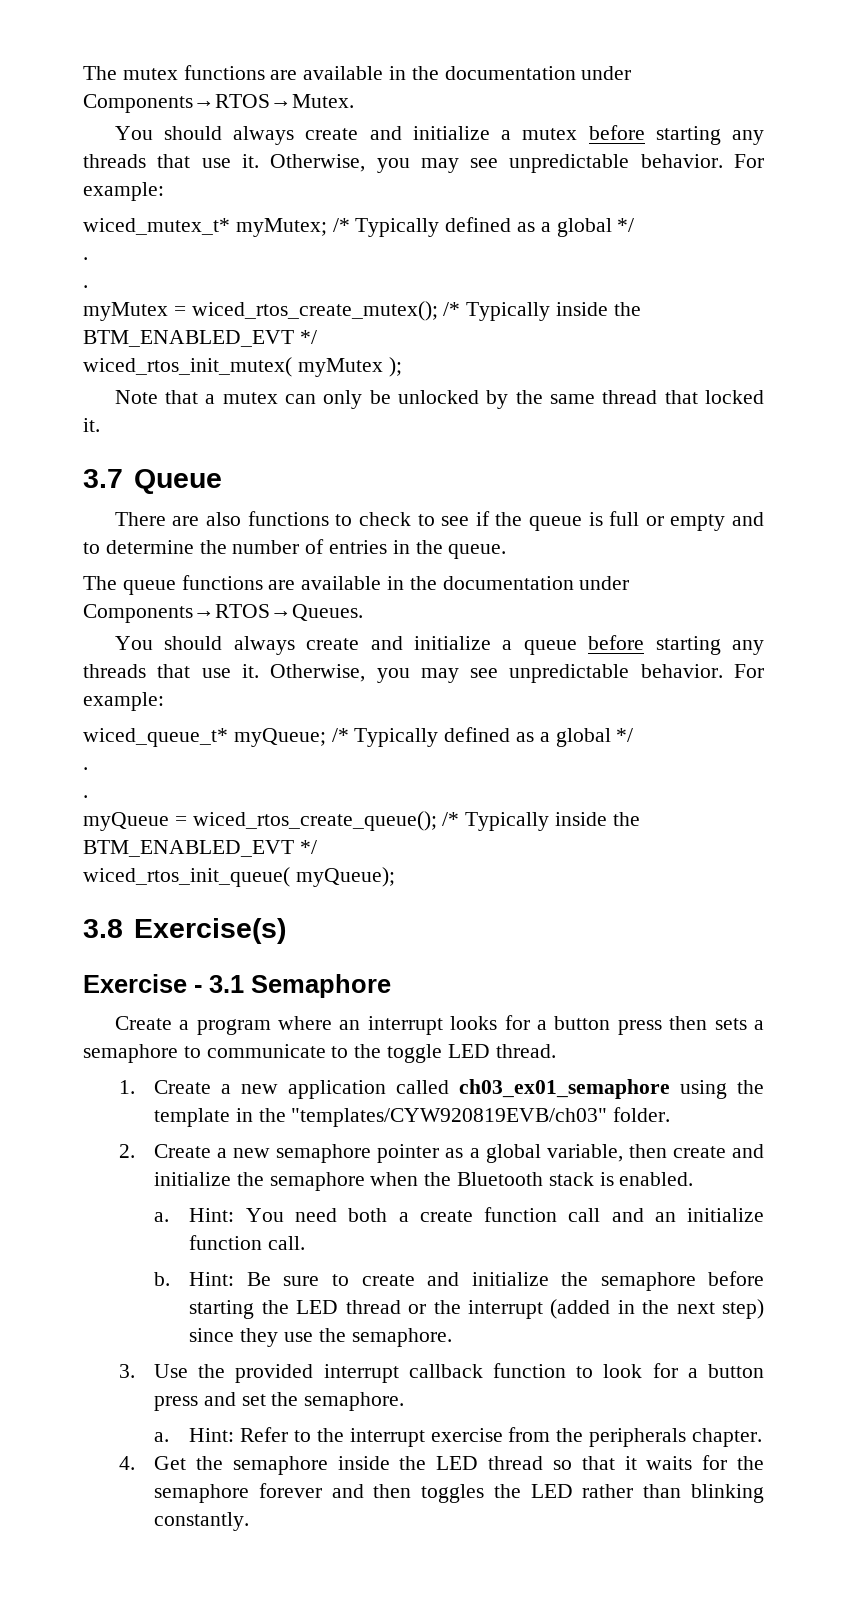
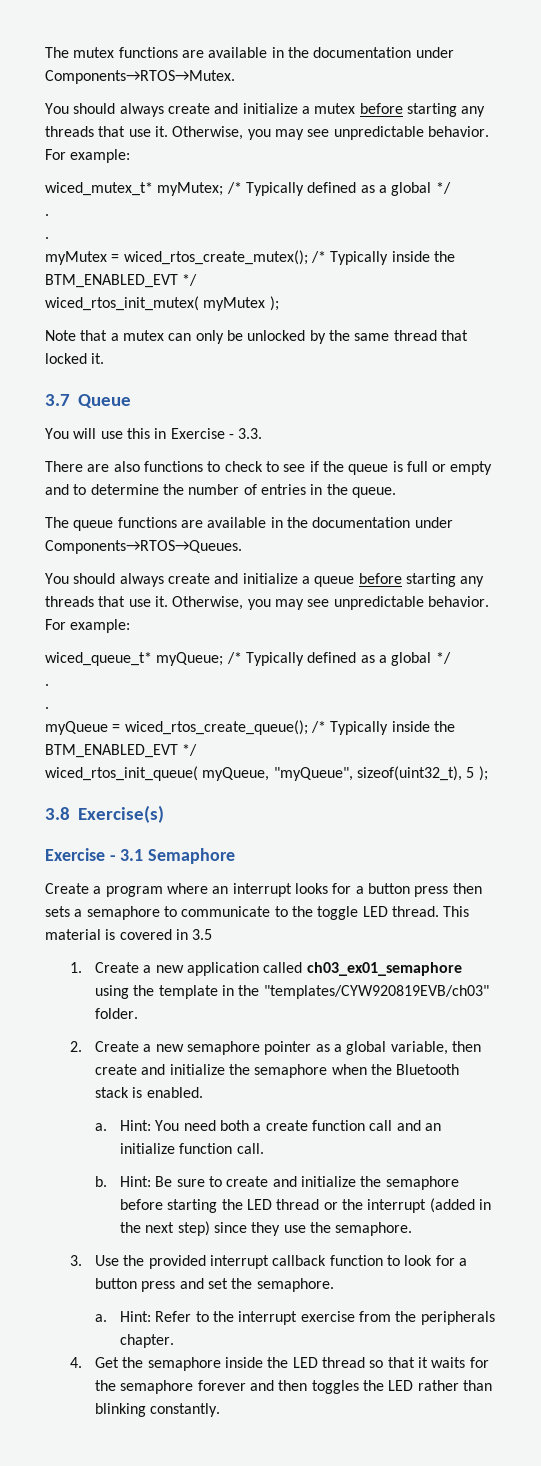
(222, 481) none -> [45,428,263,439] // You will use this in Exercise - 3.3.
[295,867,395,887] myQueue); -> [202,766,488,781] myQueue, "myQueue", sizeof(uint32_t), 5 );
(556, 1051) none -> [443,906,470,917] [45,929,213,940] This material is covered in 3.5

